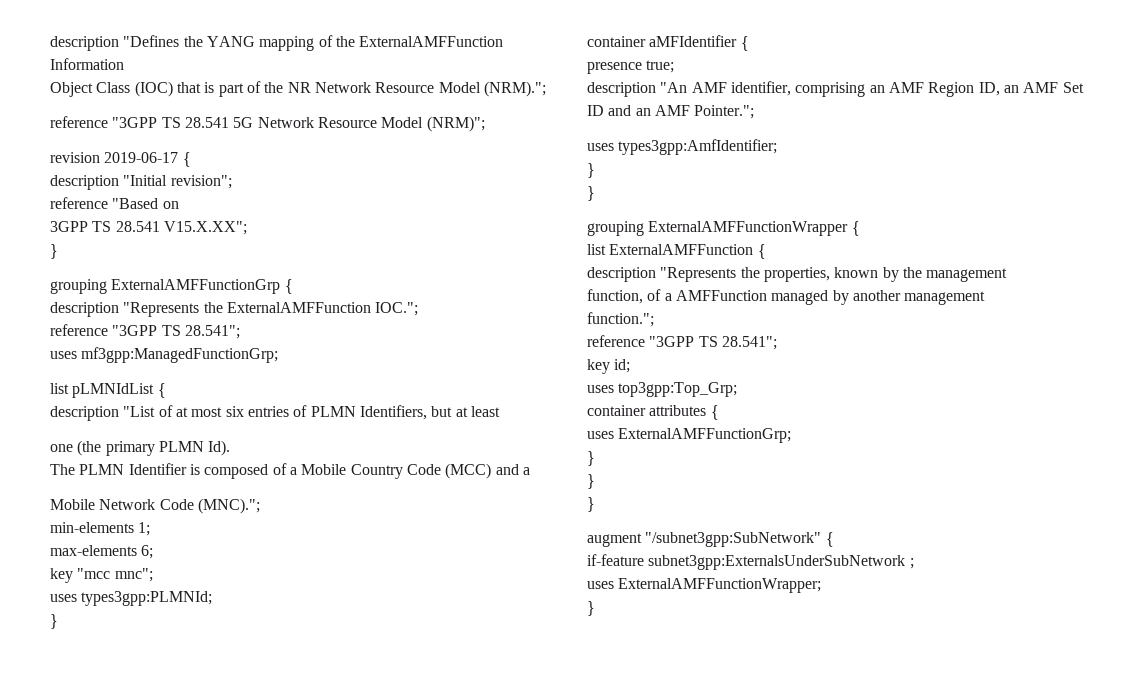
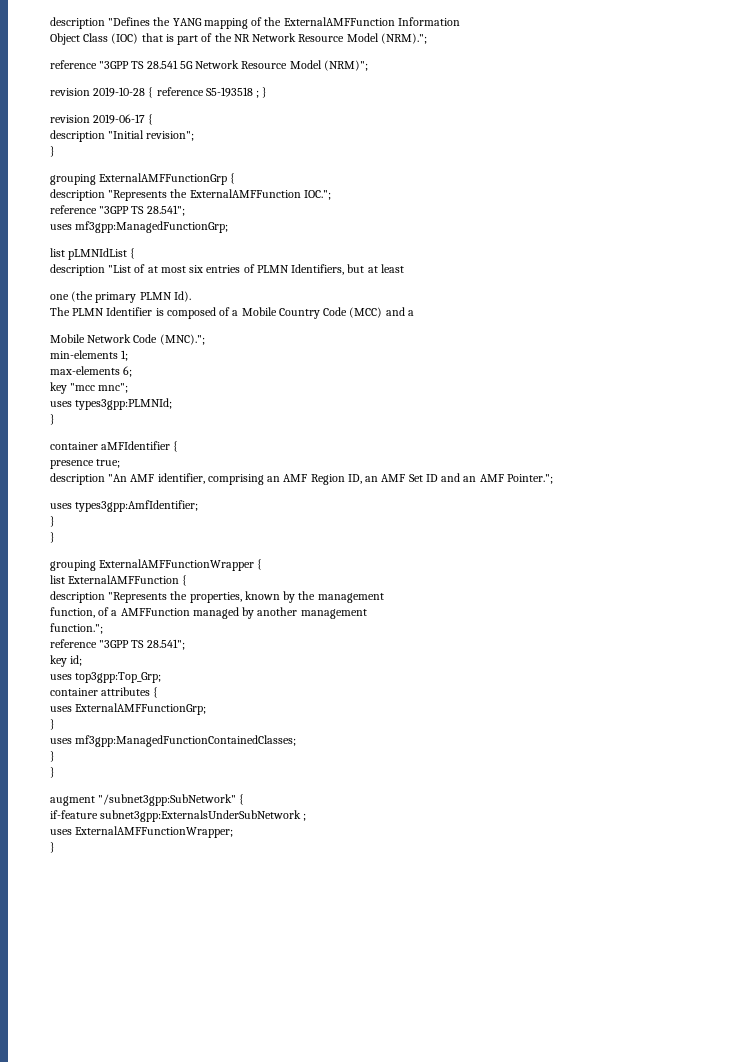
(485, 124) none -> [50,87,268,98] // revision 2019-10-28 { reference S5-193518 ; }
[50,197,179,209] [50,221,247,235] // reference "Based on // 3GPP TS 28.541 V15.X.XX"; -> (195, 136) none
(595, 458) none -> [50,735,297,747] // uses mf3gpp:ManagedFunctionContainedClasses;

